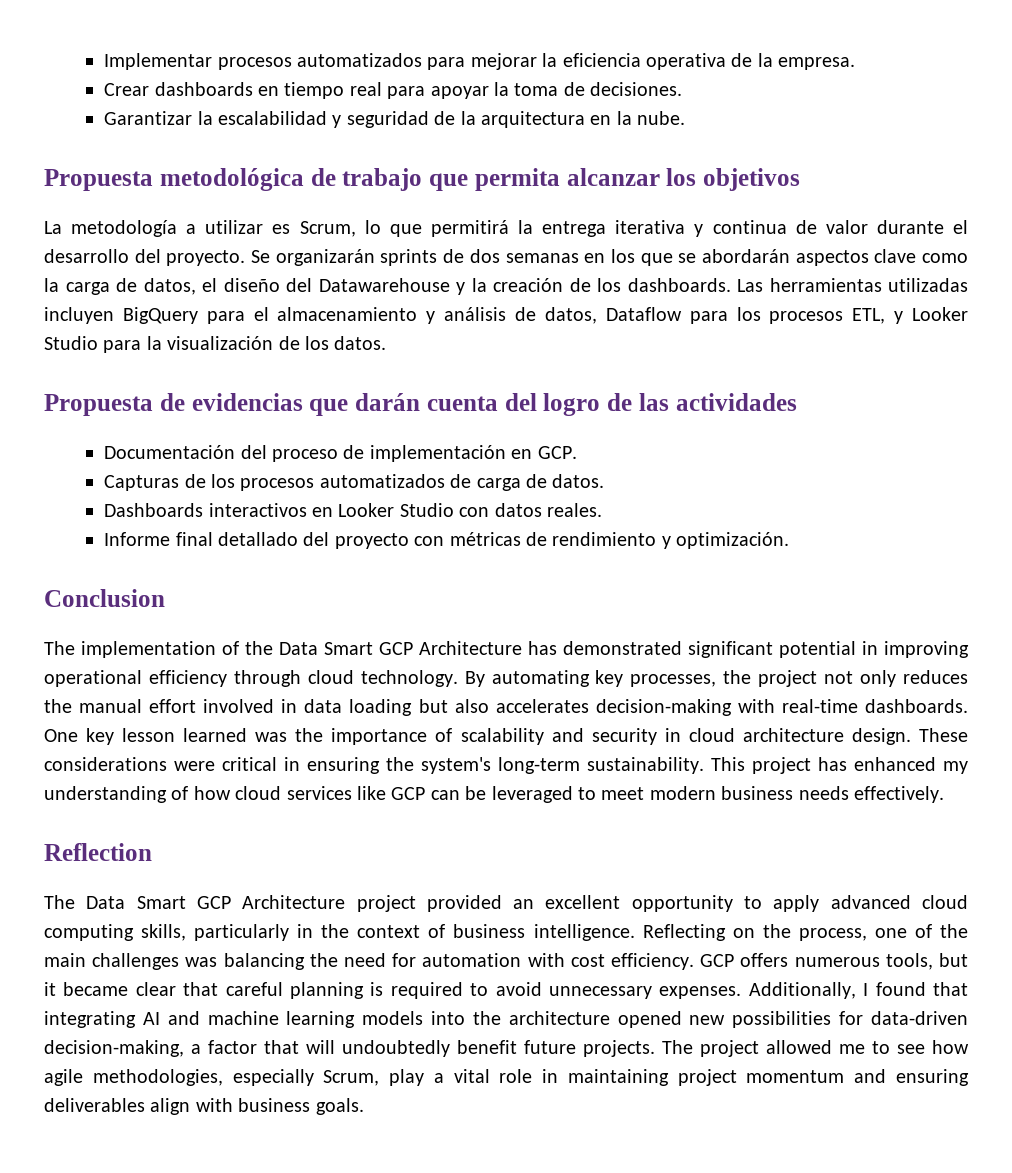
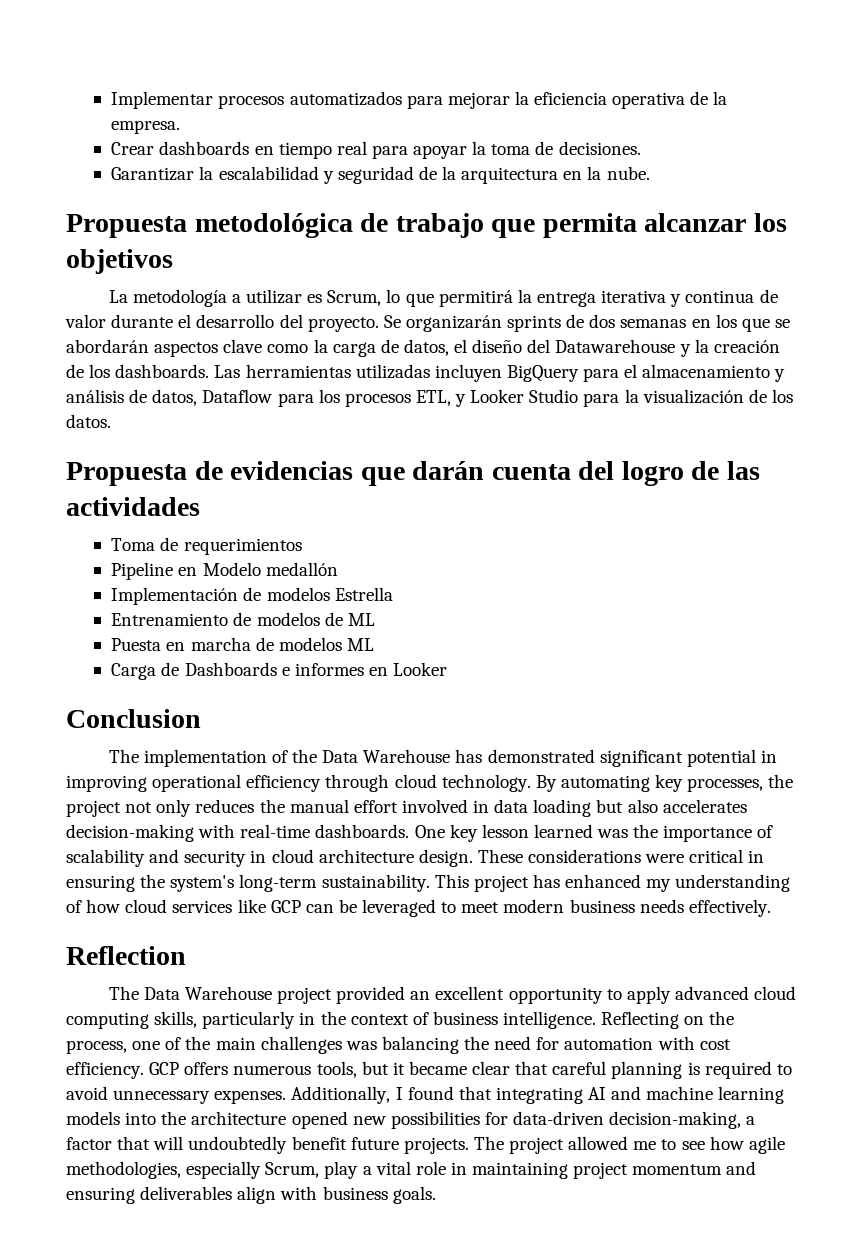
[104,445,577,462] [104,474,605,491] [104,503,602,517] [104,532,790,549] Documentación del proceso de implementación en GCP. // Capturas de los procesos automatizados de carga de datos. // Dashboards interactivos en Looker Studio con datos reales. // Informe final detallado del proyecto con métricas de rendimiento y optimización. -> [111,537,302,555] [111,562,338,580] [111,587,393,605] [111,612,375,626] [111,637,374,651] [111,662,448,680] Toma de requerimientos // Pipeline en Modelo medallón // Implementación de modelos Estrella // Entrenamiento de modelos de ML // Puesta en marcha de modelos ML // Carga de Dashboards e informes en Looker
[324,641,522,655] Smart GCP Architecture -> [363,749,451,763] Warehouse
[136,895,346,909] Smart GCP Architecture -> [184,986,272,1000] Warehouse

